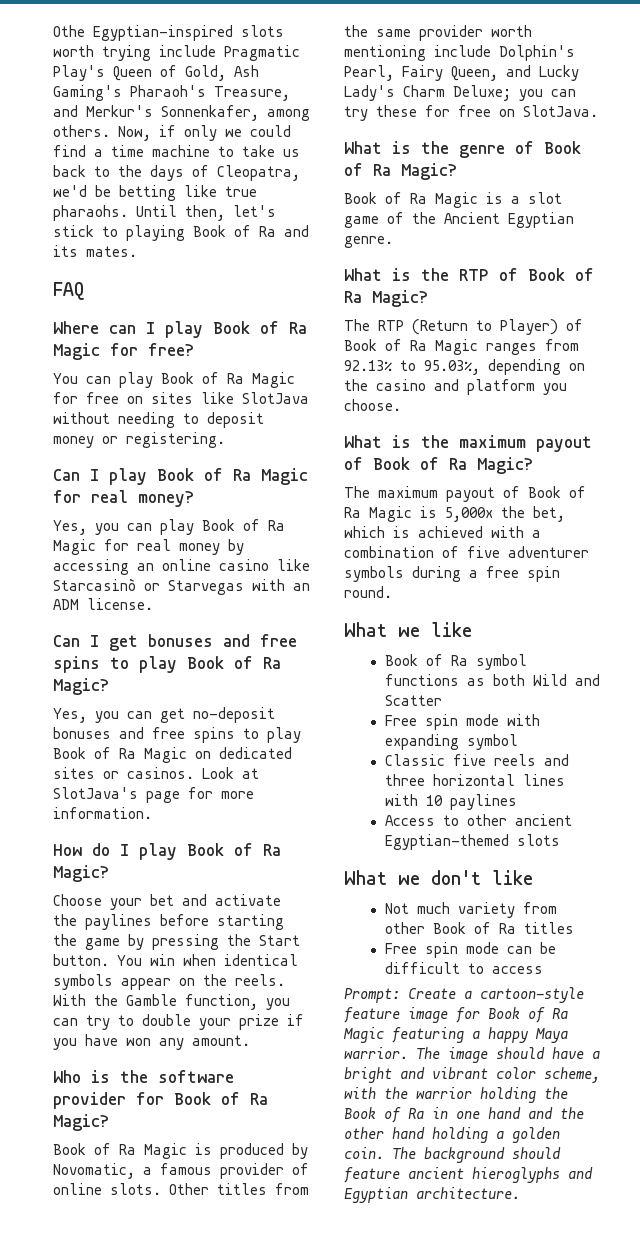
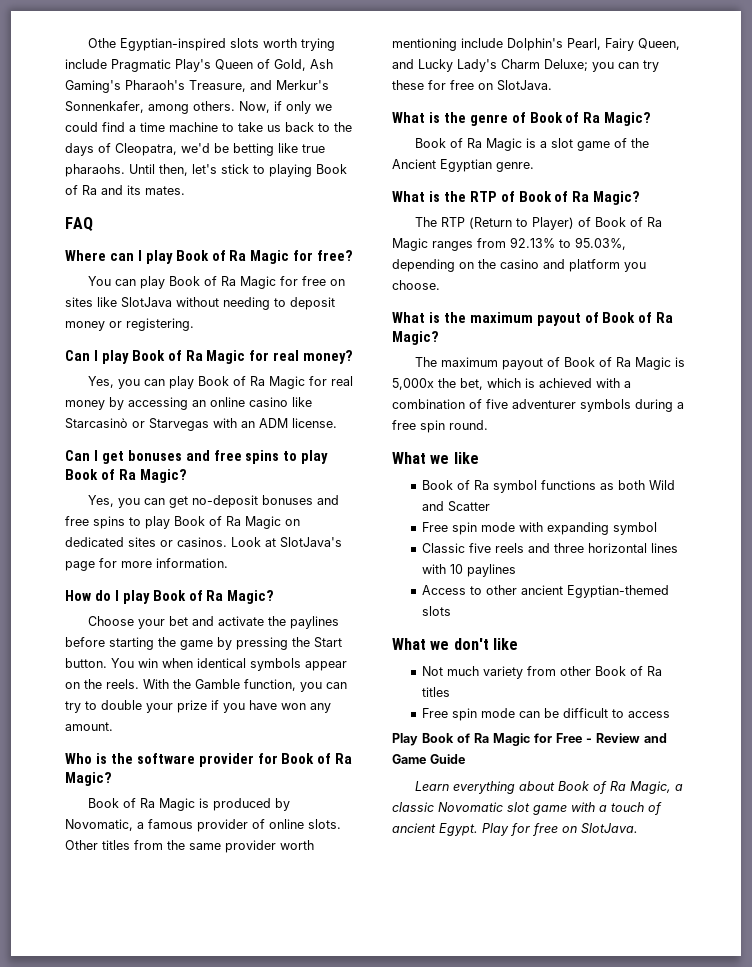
[344,987,584,1003] [344,1007,568,1023] [343,1027,568,1043] [344,1047,600,1063] [344,1067,600,1083] [344,1087,568,1103] [344,1107,584,1123] [344,1127,560,1143] [344,1147,561,1163] [344,1167,593,1183] [344,1187,520,1203] Prompt: Create a cartoon-style feature image for Book of Ra Magic featuring a happy Maya warrior. The image should have a bright and vibrant color scheme, with the warrior holding the Book of Ra in one hand and the other hand holding a golden coin. The background should feature ancient hieroglyphs and Egyptian architecture. -> [392,733,667,746] [392,754,465,764] [415,781,684,794] [392,802,662,815] [392,823,638,836] Play Book of Ra Magic for Free - Review and Game Guide // Learn everything about Book of Ra Magic, a classic Novomatic slot game with a touch of ancient Egypt. Play for free on SlotJava.

